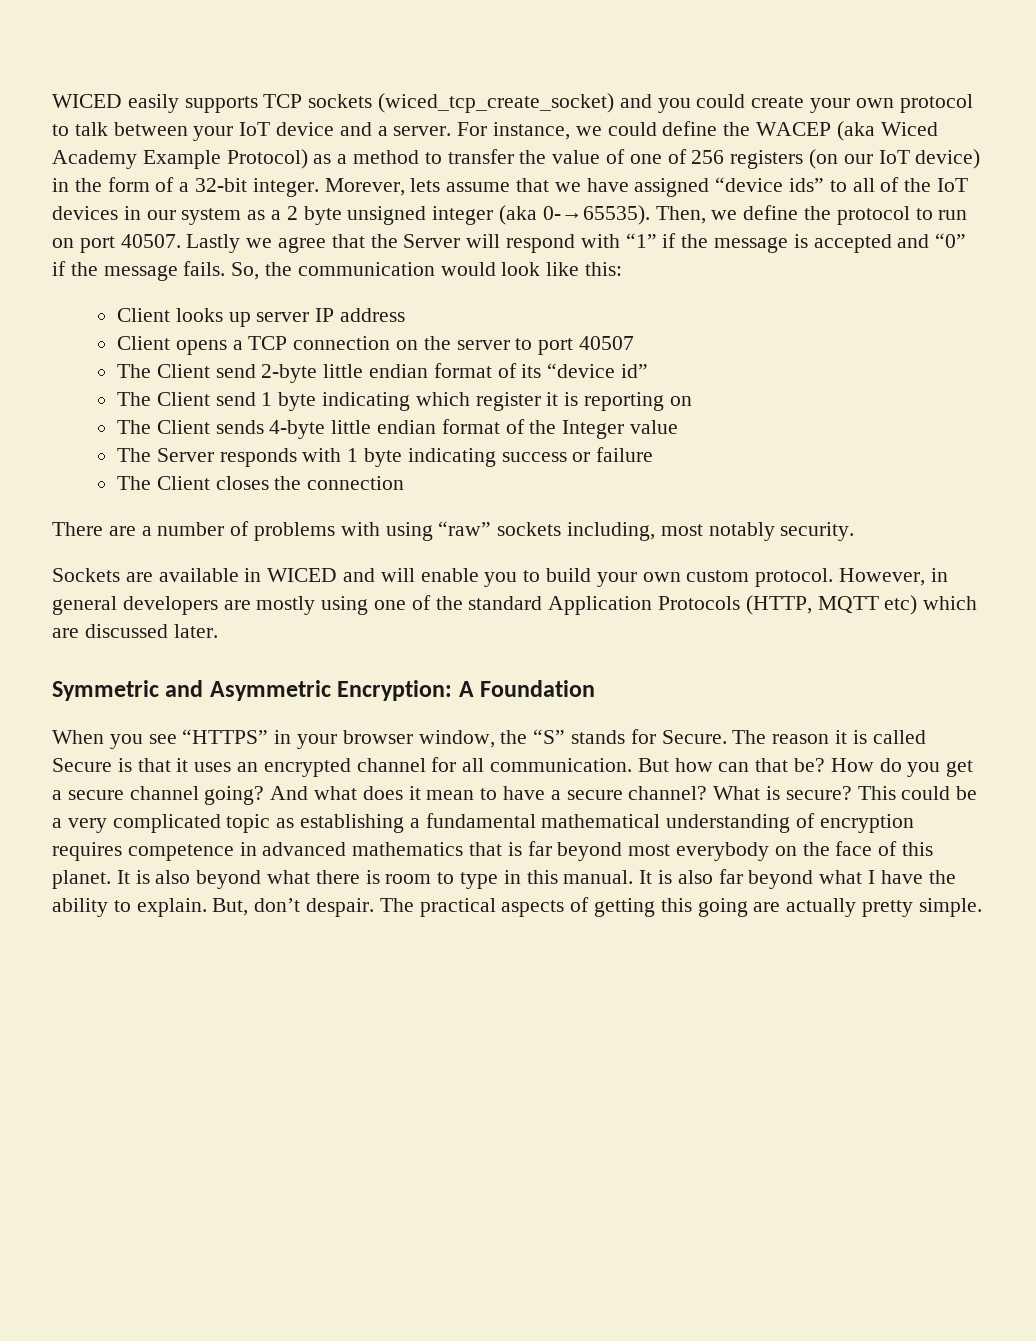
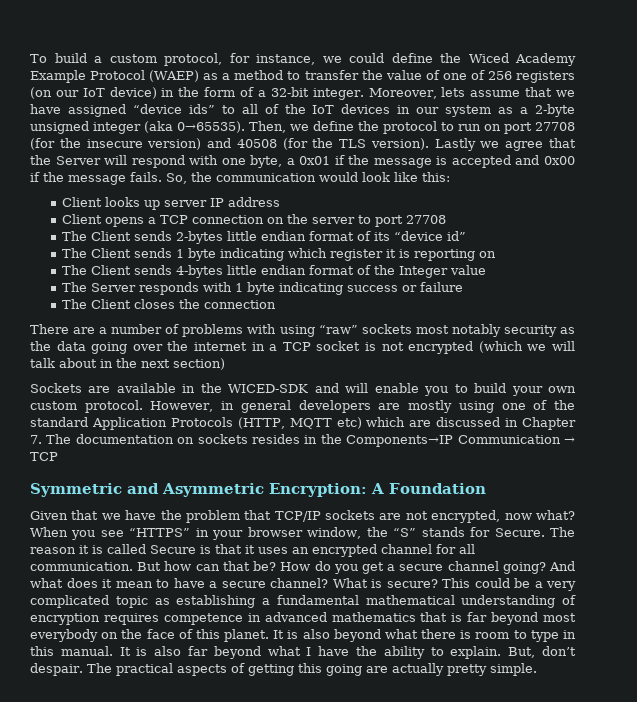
[52,93,973,113] [52,122,488,141] WICED easily supports TCP sockets (wiced_tcp_create_socket) and you could create your own protocol to talk between your IoT device and a server. For -> [30,53,250,66] To build a custom protocol, for
[756,121,875,141] WACEP (aka -> (461, 58) none
[226,149,308,169] Protocol) -> [90,70,200,82] Protocol (WAEP)
[324,178,405,196] Morever, -> [368,88,437,99] Moreover,
[286,206,342,225] 2 byte -> [535,104,575,117] 2-byte
[542,205,650,225] 0-→65535). -> [177,121,245,133] 0→65535).
[120,234,181,248] 40507. -> [535,122,575,131] [30,138,429,150] 27708 (for the insecure version) and 40508 (for the TLS version).
[625,233,657,248] “1” -> [221,155,331,168] one byte, a 0x01
[935,233,967,248] “0” -> [544,156,576,165] 0x00
[578,336,634,350] [116,364,318,383] 40507 // The Client send 2-byte -> [406,215,447,224] [62,231,224,244] 27708 // The Client sends 2-bytes
[215,392,256,406] send -> [134,248,173,258] sends
[269,420,326,439] 4-byte -> [176,265,224,278] 4-bytes
[567,522,656,541] including, -> (412, 329) none
[780,522,855,541] security. -> [503,325,575,337] [30,341,576,354] [30,358,225,370] security as the data going over the internet in a TCP socket is not encrypted (which we will talk about in the next section)
[267,568,338,582] WICED -> [200,383,309,393] the WICED-SDK
[173,624,218,638] later. -> [505,417,577,430] [30,434,575,447] [30,452,58,461] in Chapter 7. The documentation on sockets resides in the Components→IP Communication → TCP
(596, 688) none -> [30,510,575,523] Given that we have the problem that TCP/IP sockets are not encrypted, now what?

